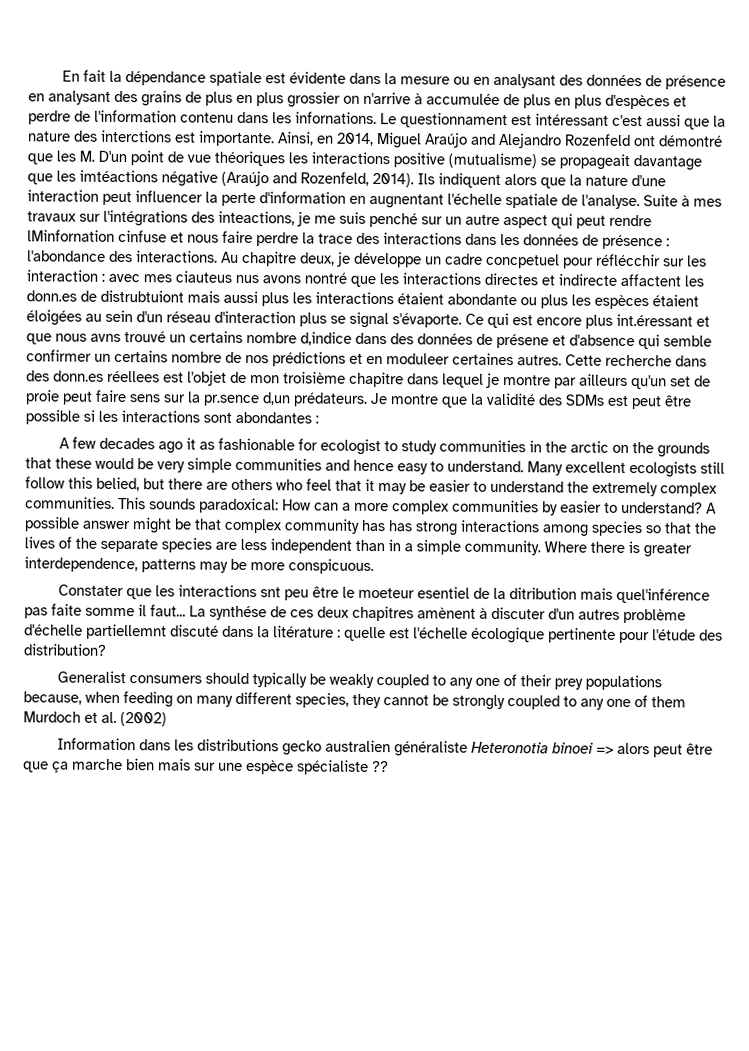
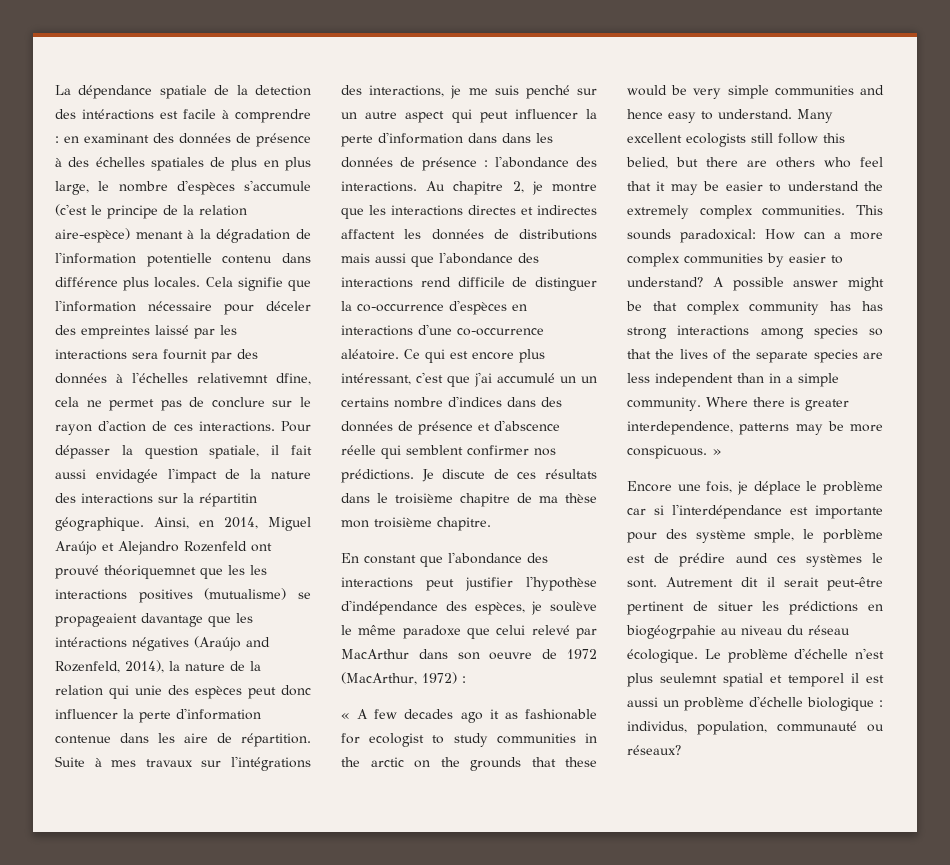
[61,69,726,90] [28,90,687,110] [28,110,71,125] En fait la dépendance spatiale est évidente dans la mesure ou en analysant des données de présence en analysant des grains de plus en plus grossier on n'arrive à accumulée de plus en plus d'espèces et perdre -> [55,85,311,99] [55,109,311,123] [55,133,311,147] [55,157,311,171] [55,180,311,195] [55,204,247,219] [55,228,291,243] La dépendance spatiale de la detection des intéractions est facile à comprendre : en examinant des données de présence à des échelles spatiales de plus en plus large, le nombre d'espèces s'accumule (c'est le principe de la relation aire-espèce) menant à la dégradation
(177, 116) none -> [146,253,212,267] potentielle
[272,111,726,130] [28,129,275,147] les infornations. Le questionnament est intéressant c'est aussi que la nature des interctions est importante. -> [55,277,311,291] [55,300,311,315] [55,325,237,339] [55,349,258,363] [55,372,311,385] [55,397,311,411] [55,420,311,435] [55,445,312,459] [55,468,311,483] [55,493,257,507] [55,517,144,531] différence plus locales. Cela signifie que l'information nécessaire pour déceler des empreintes laissé par les interactions sera fournit par des données à l'échelles relativemnt dfine, cela ne permet pas de conclure sur le rayon d'action de ces interactions. Pour dépasser la question spatiale, il fait aussi envidagée l'impact de la nature des interactions sur la répartitin géographique.
[470,133,496,145] and -> [102,543,114,551] et
[658,135,723,147] [27,150,445,168] démontré que les M. D'un point de vue théoriques les interactions positive -> [55,565,267,579] [55,589,193,603] prouvé théoriquemnet que les les interactions positives
[559,153,630,170] propageait -> [55,613,137,627] propageaient
[79,169,218,187] imtéactions négative -> [55,637,189,651] intéractions négatives
[372,172,666,189] [27,189,640,210] 2014). Ils indiquent alors que la nature d'une interaction peut influencer la perte d'information en augnentant l'échelle spatiale de l'analyse. -> [125,660,261,673] [55,685,311,699] [55,708,261,723] [55,733,311,747] 2014), la nature de la relation qui unie des espèces peut donc influencer la perte d'information contenue dans les aire de répartition.
[218,210,295,226] inteactions, -> [369,85,445,97] interactions,
[609,214,652,227] [27,229,462,247] rendre lMinfornation cinfuse et nous faire perdre la trace des interactions -> [514,109,597,119] [341,132,497,147] influencer la perte d'information dans
[300,251,707,269] [26,269,347,284] deux, je développe un cadre concpetuel pour réflécchir sur les interaction : avec mes ciauteus nus avons nontré -> [512,181,597,195] 2, je montre
[558,273,617,286] indirecte -> [537,205,597,215] indirectes
[26,289,699,310] [26,309,462,329] donn.es de distrubtuiont mais aussi plus les interactions étaient abondante ou plus les espèces étaient éloigées au sein d'un réseau d'interaction plus se signal s'évaporte. -> [431,229,597,240] [341,252,539,267] [341,277,597,291] [341,300,527,315] [341,324,544,336] [341,349,399,360] données de distributions mais aussi que l'abondance des interactions rend difficile de distinguer la co-occurrence d'espèces en interactions d'une co-occurrence aléatoire.
[616,313,710,327] [26,330,352,346] int.éressant et que nous avns trouvé un certains nombre d,indice -> [341,372,597,387] [341,396,502,408] intéressant, c'est que j'ai accumulé un un certains nombre d'indices
[496,333,712,350] [26,349,707,367] [26,370,711,390] [25,389,692,410] [25,409,312,425] présene et d'absence qui semble confirmer un certains nombre de nos prédictions et en moduleer certaines autres. Cette recherche dans des donn.es réellees est l'objet de mon troisième chapitre dans lequel je montre par ailleurs qu'un set de proie peut faire sens sur la pr.sence d,un prédateurs. Je montre que la validité des SDMs est peut être possible si les interactions sont abondantes -> [418,420,560,435] [341,445,556,459] [341,469,597,483] [341,493,597,507] [341,517,491,531] [341,552,548,567] [341,576,597,591] [341,600,597,615] [341,625,597,639] [341,649,597,660] [341,672,457,685] présence et d'abscence réelle qui semblent confirmer nos prédictions. Je discute de ces résultats dans le troisième chapitre de ma thèse mon troisième chapitre. // En constant que l'abondance des interactions peut justifier l'hypothèse d'indépendance des espèces, je soulève le même paradoxe que celui relevé par MacArthur dans son oeuvre de 1972 (MacArthur, 1972)
(319, 419) none -> [341,713,350,719] «
[57,584,710,604] [24,603,686,624] [24,623,723,644] [23,643,107,656] [56,670,662,691] [23,691,686,711] [23,711,167,727] [56,737,713,758] [23,758,389,775] // Constater que les interactions snt peu être le moeteur esentiel de la ditribution mais quel'inférence pas faite somme il faut... La synthése de ces deux chapitres amènent à discuter d'un autres problème d'échelle partiellemnt discuté dans la litérature : quelle est l'échelle écologique pertinente pour l'étude des distribution? // Generalist consumers should typically be weakly coupled to any one of their prey populations because, when feeding on many different species, they cannot be strongly coupled to any one of them Murdoch et al. (2002) // Information dans les distributions gecko australien généraliste Heteronotia binoei => alors peut être que ça marche bien mais sur une espèce spécialiste ?? -> [712,449,721,455] [627,481,883,495] [627,504,883,519] [627,529,883,543] [627,553,883,567] [627,577,883,591] [627,601,883,615] [626,625,850,639] [627,648,884,663] [627,673,884,687] [627,696,883,711] [627,721,884,735] [627,745,681,755] » // Encore une fois, je déplace le problème car si l'interdépendance est importante pour des système smple, le porblème est de prédire aund ces systèmes le sont. Autrement dit il serait peut-être pertinent de situer les prédictions en biogéogrpahie au niveau du réseau écologique. Le problème d'échelle n'est plus seulemnt spatial et temporel il est aussi un problème d'échelle biologique : individus, population, communauté ou réseaux?

